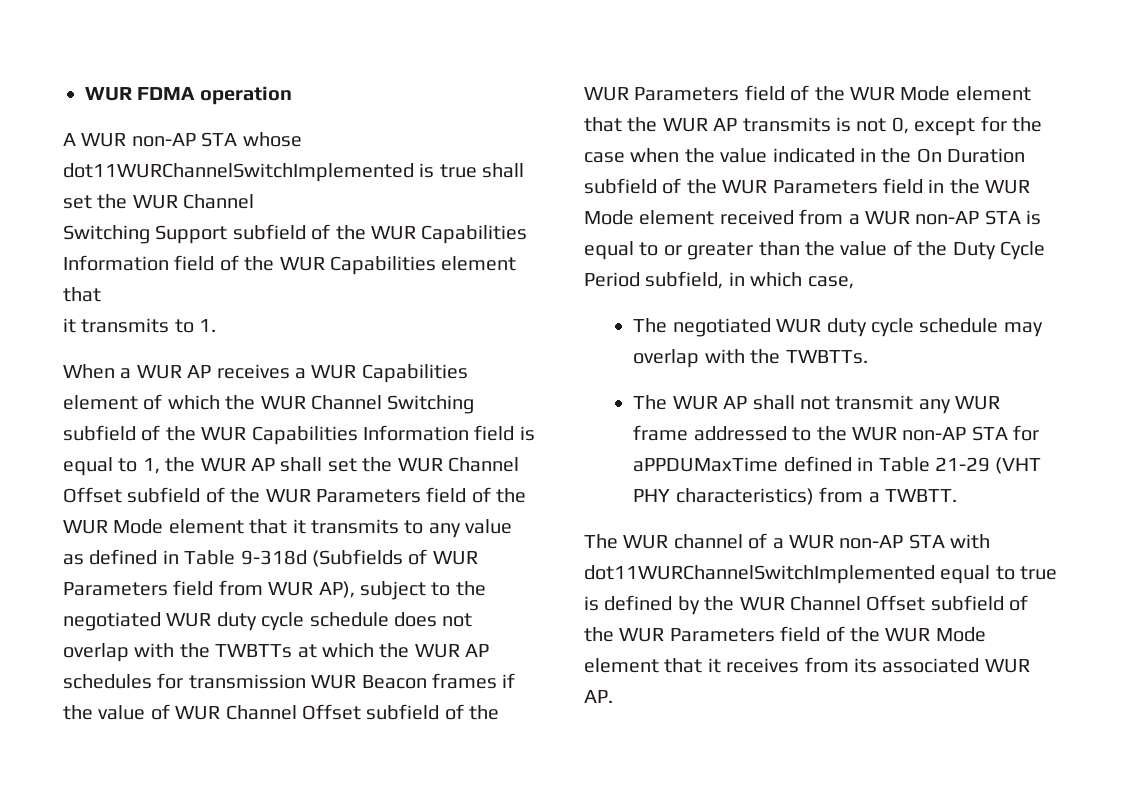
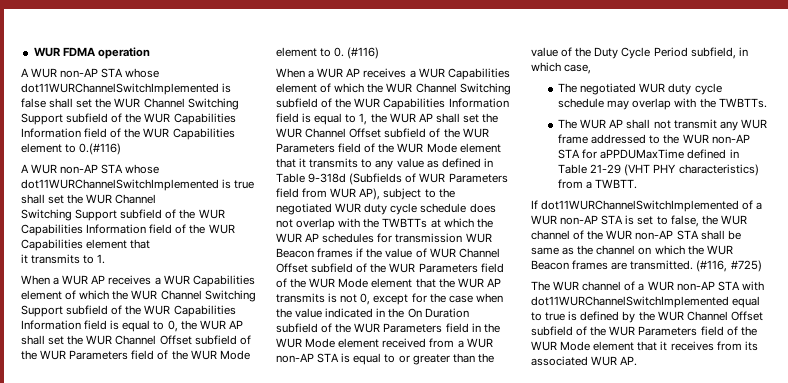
(292, 95) none -> [21,68,160,78] [21,83,232,95] [21,98,239,110] [21,113,236,125] [21,128,235,140] [21,143,122,155] // A WUR non-AP STA whose dot11WURChannelSwitchImplemented is false shall set the WUR Channel Switching Support subfield of the WUR Capabilities Information field of the WUR Capabilities element to 0.(#116)
(217, 325) none -> [21,275,255,287] [21,290,256,302] [21,305,236,317] [21,320,243,332] [21,335,251,345] [21,350,250,360] [276,47,380,59] // When a WUR AP receives a WUR Capabilities element of which the WUR Channel Switching Support subfield of the WUR Capabilities Information field is equal to 0, the WUR AP shall set the WUR Channel Offset subfield of the WUR Parameters field of the WUR Mode element to 0. (#116)
(958, 495) none -> [531,200,763,212] [531,215,747,227] [531,230,741,240] [531,245,733,255] [531,260,762,272] // If dot11WURChannelSwitchImplemented of a WUR non-AP STA is set to false, the WUR channel of the WUR non-AP STA shall be same as the channel on which the WUR Beacon frames are transmitted. (#116, #725)

